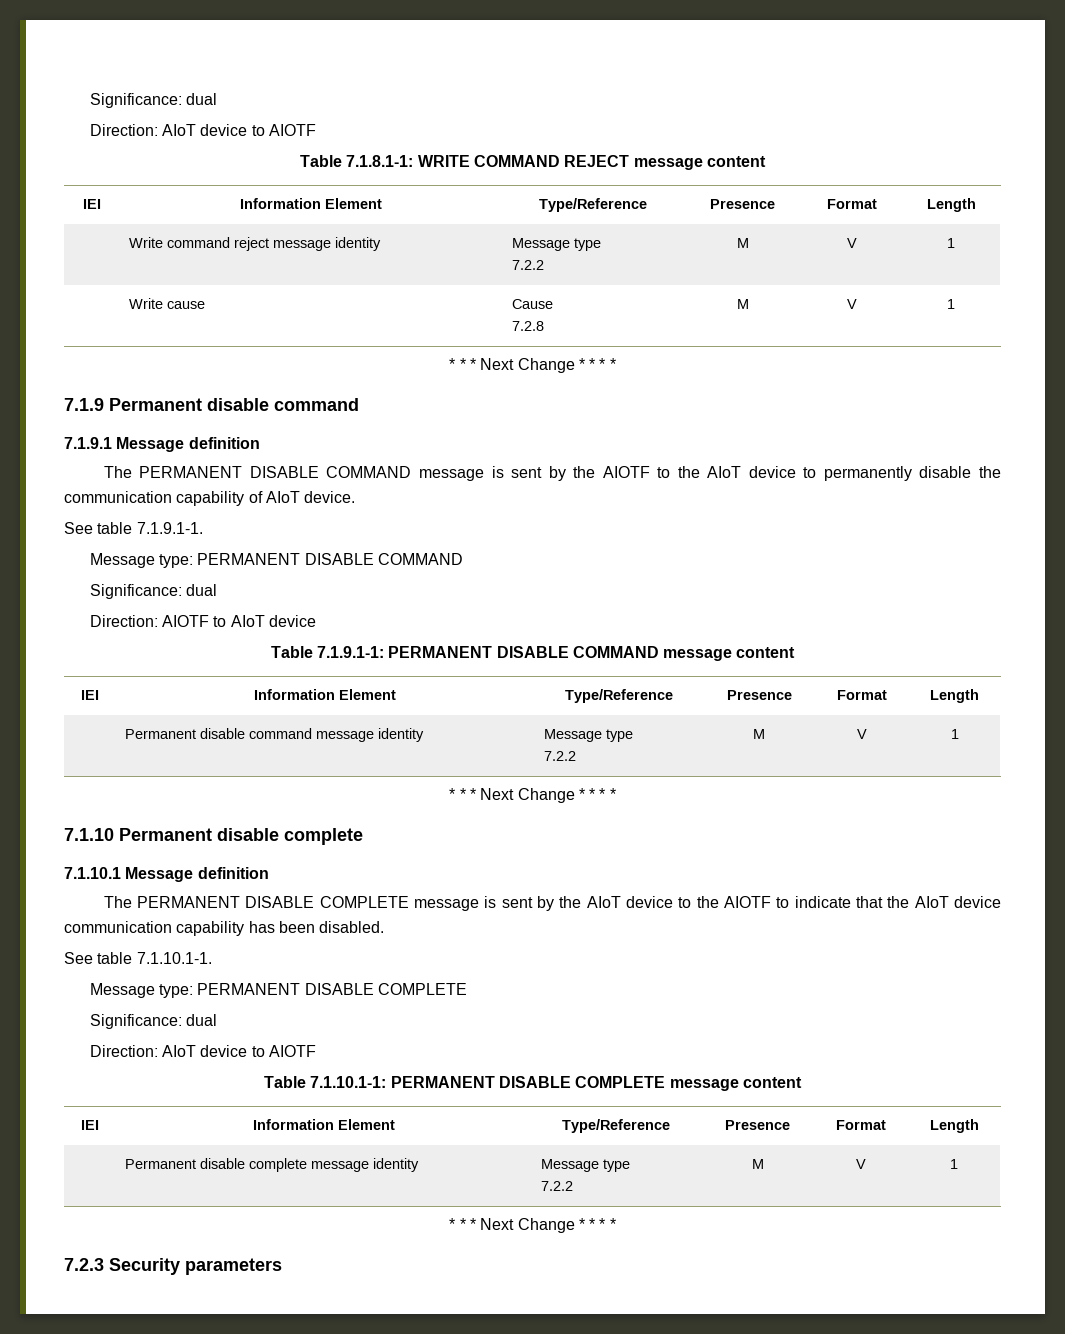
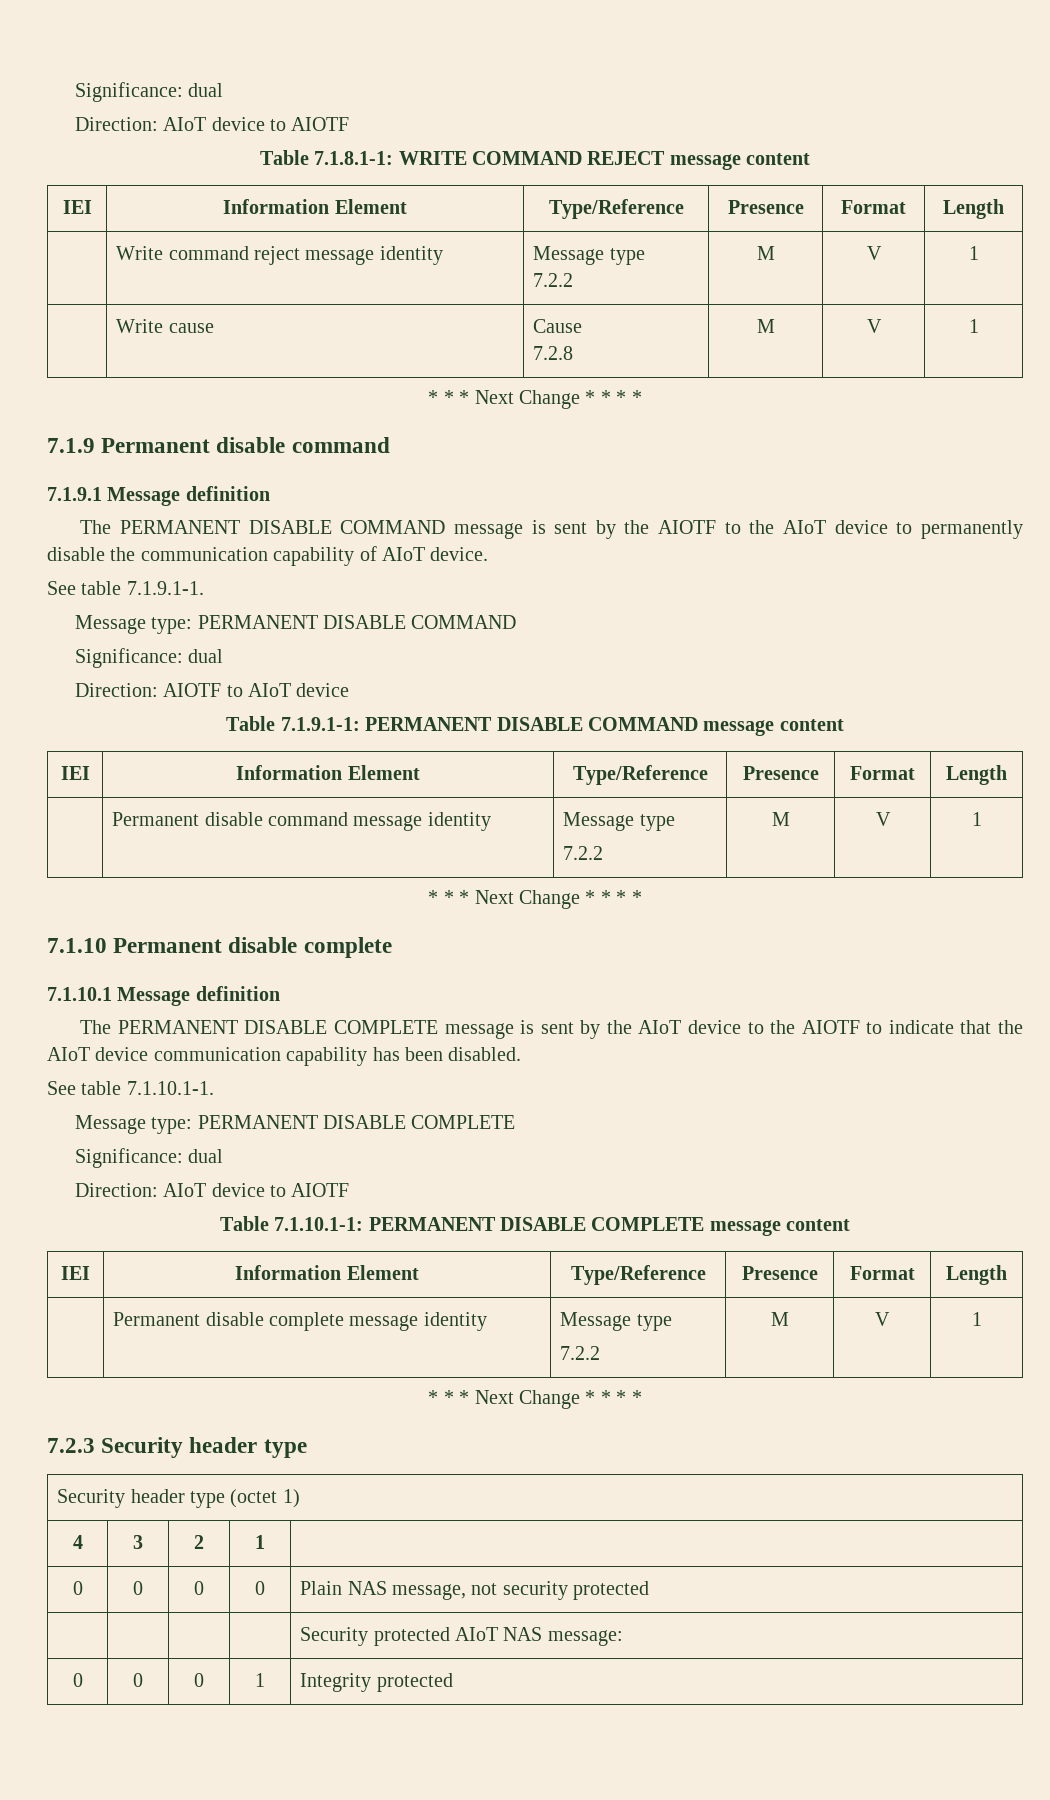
[185,1258,282,1275] parameters -> [189,1437,307,1458] [57,1489,300,1508] [72,1535,83,1549] [133,1535,143,1549] [194,1535,204,1549] [255,1535,265,1549] [72,1581,83,1595] [133,1581,143,1595] [194,1581,204,1595] [255,1581,265,1595] [300,1581,650,1600] [300,1627,623,1646] [72,1673,83,1687] [133,1673,143,1687] [194,1673,204,1687] [255,1673,265,1687] [300,1673,453,1692] header type // Security header type (octet 1) // 4 | 3 | 2 | 1 | // 0 | 0 | 0 | 0 | Plain NAS message, not security protected // | | | | Security protected AIoT NAS message: // 0 | 0 | 0 | 1 | Integrity protected

